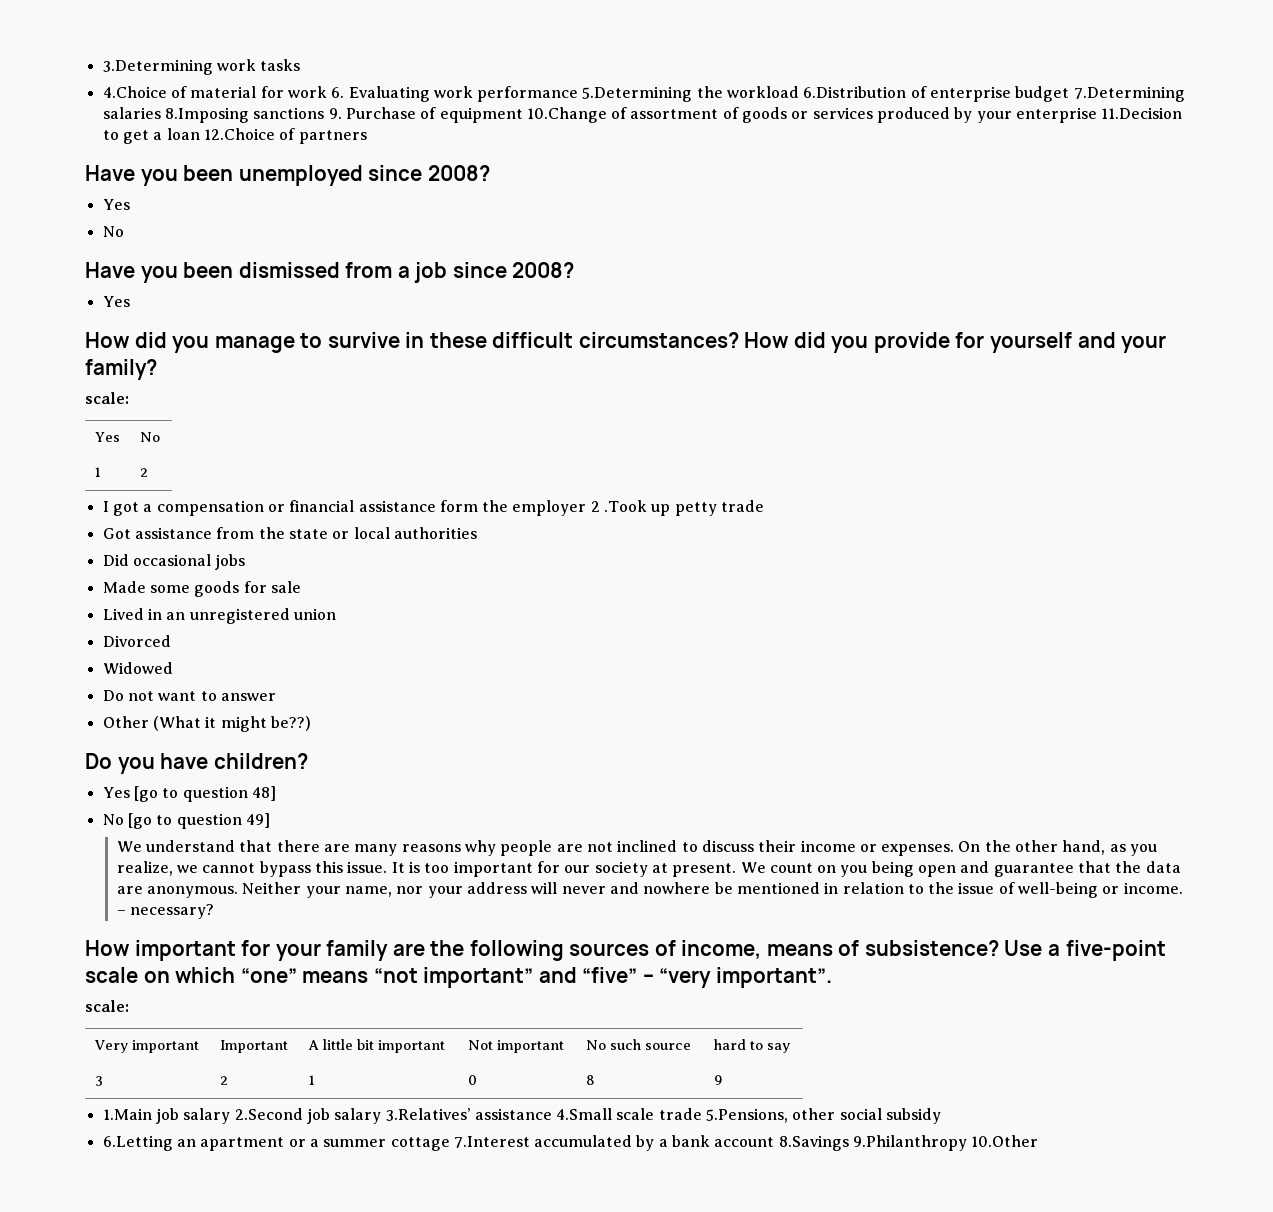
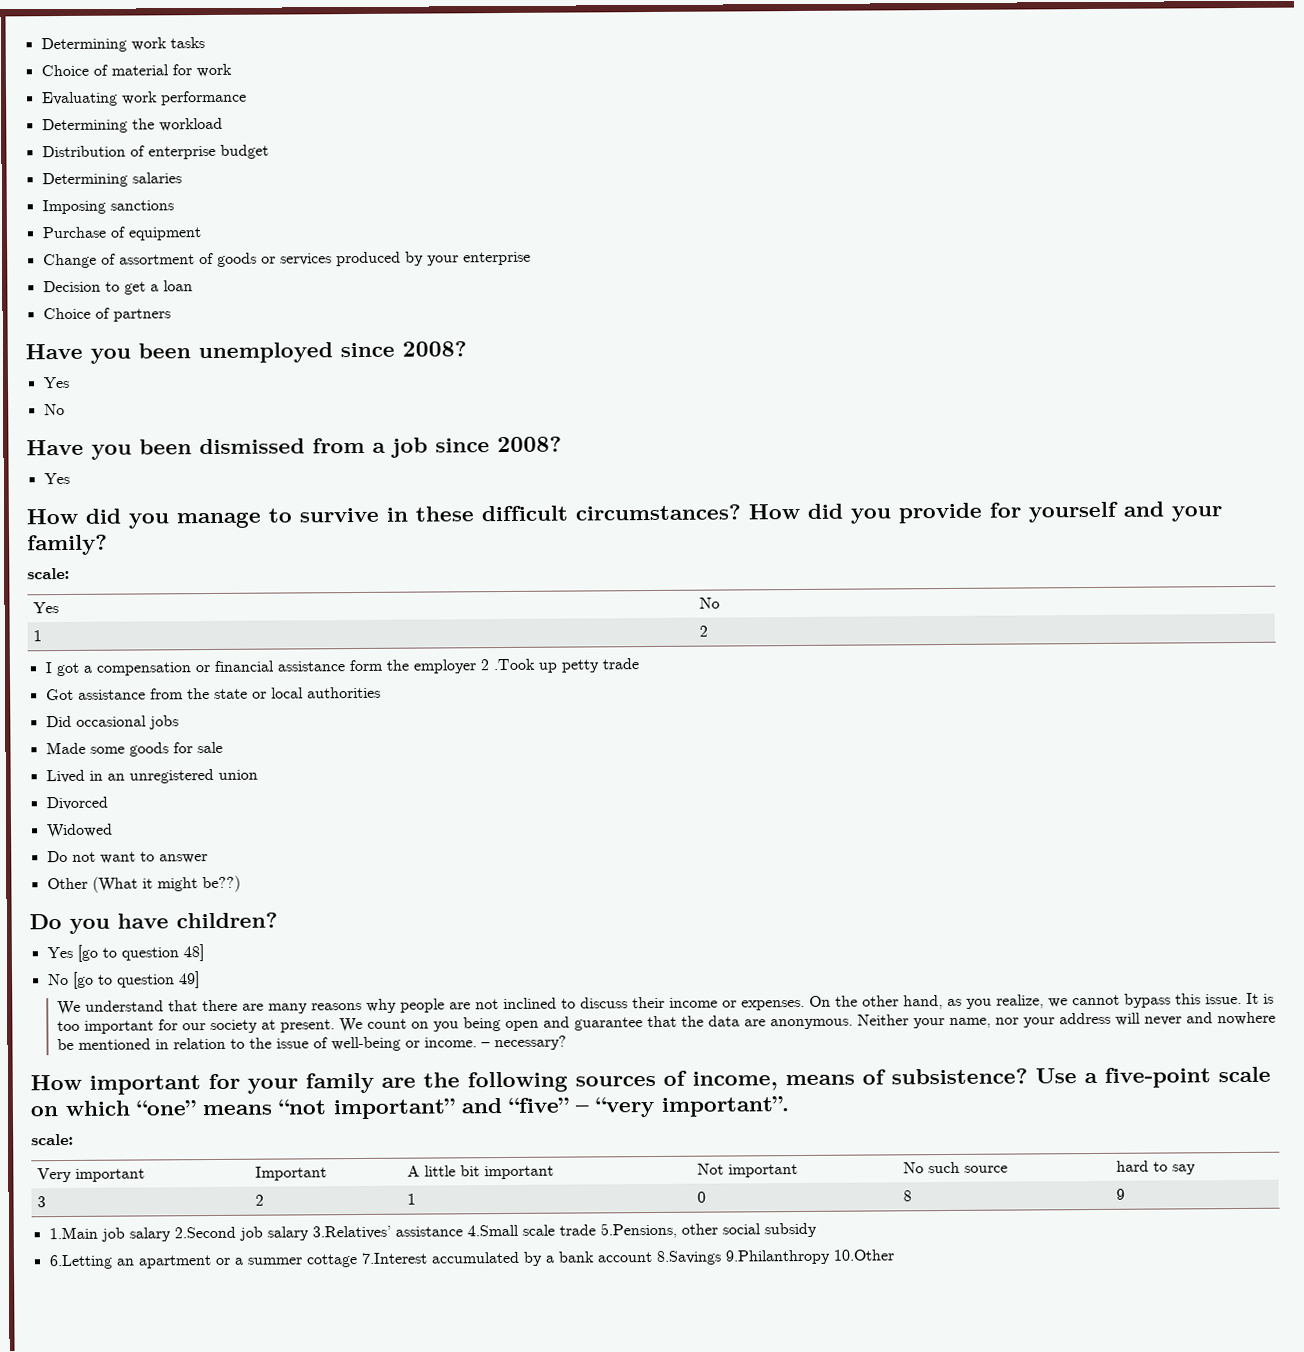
[102,59,213,75] 3.Determining -> [40,37,127,53] Determining
[102,86,167,98] 4.Choice -> [40,64,89,77] Choice
[331,87,345,98] 6. -> (232, 70) //
[582,86,693,102] 5.Determining -> [41,118,128,134] // Determining
[803,86,907,98] 6.Distribution -> [41,145,126,158] // Distribution
[1073,86,1185,102] 7.Determining -> [41,172,128,188] // Determining
[164,107,249,123] 8.Imposing -> [41,199,106,215] // Imposing
[328,108,342,119] 9. -> (174, 205) //
[526,107,607,123] 10.Change -> [42,253,97,269] // Change
[1101,107,1183,119] 11.Decision -> [42,280,101,293] // Decision
[203,128,275,140] 12.Choice -> [42,307,91,320] // Choice

